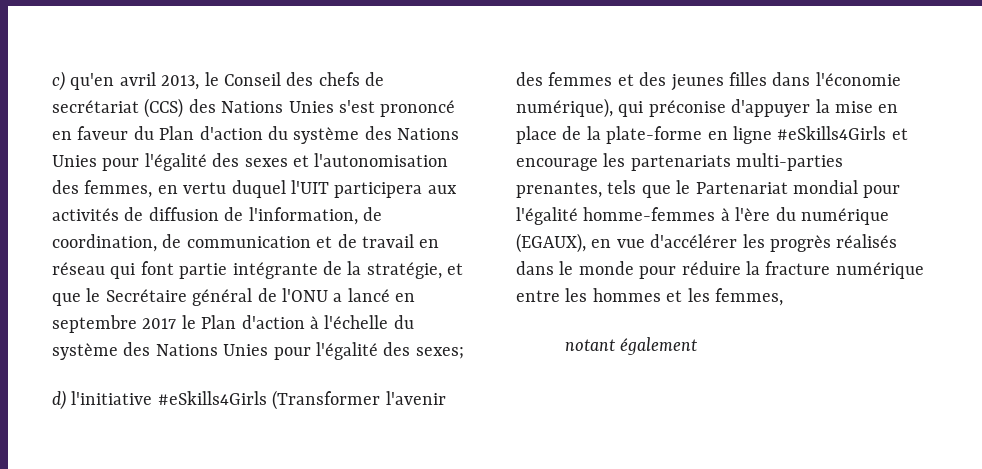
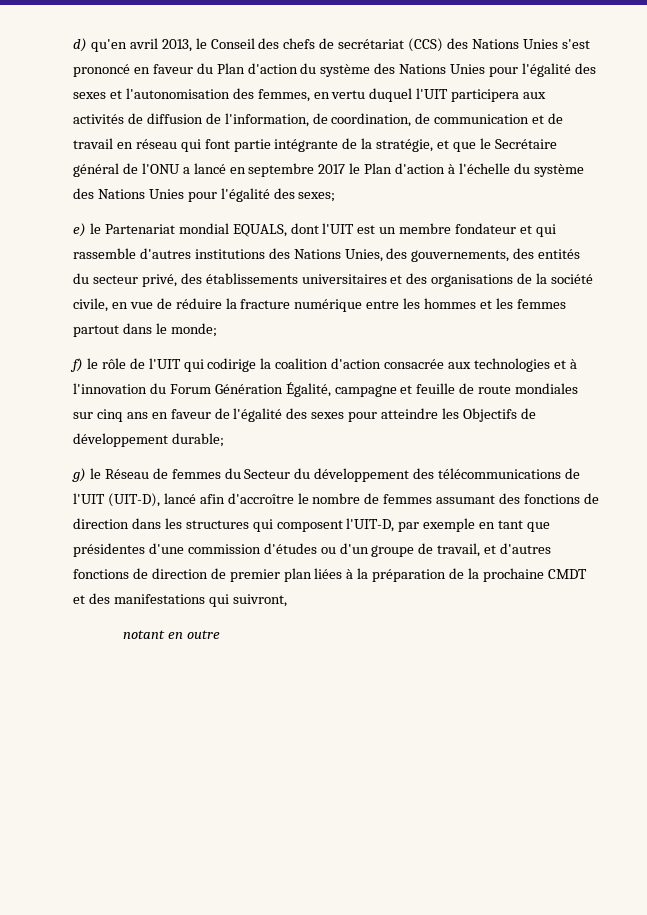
[52,71,65,91] c) -> [73,38,87,52] d)
[52,390,446,410] [516,72,901,91] [516,98,899,118] [516,126,908,144] [516,153,844,171] [516,180,901,198] [516,207,889,225] [516,233,898,253] [516,261,677,279] d) l'initiative #eSkills4Girls (Transformer l'avenir des femmes et des jeunes filles dans l'économie numérique), qui préconise d'appuyer la mise en place de la plate-forme en ligne #eSkills4Girls et encourage les partenariats multi-parties prenantes, tels que le Partenariat mondial pour l'égalité homme-femmes à l'ère du numérique (EGAUX), en vue d'accélérer les progrès réalisés dans le monde pour -> [73,223,556,237] [73,248,581,262] [73,273,594,287] [73,298,172,312] e) le Partenariat mondial EQUALS, dont l'UIT est un membre fondateur et qui rassemble d'autres institutions des Nations Unies, des gouvernements, des entités du secteur privé, des établissements universitaires et des organisations de la société civile, en vue de
[715,288,783,306] femmes, -> [516,299,566,309] [73,323,217,337] [70,358,577,372] [73,382,579,397] [73,408,536,422] [73,433,224,447] [72,468,581,482] [73,493,599,507] [73,518,551,532] [73,543,552,557] [73,568,587,582] [73,593,287,607] femmes partout dans le monde; // f) le rôle de l'UIT qui codirige la coalition d'action consacrée aux technologies et à l'innovation du Forum Génération Égalité, campagne et feuille de route mondiales sur cinq ans en faveur de l'égalité des sexes pour atteindre les Objectifs de développement durable; // g) le Réseau de femmes du Secteur du développement des télécommunications de l'UIT (UIT-D), lancé afin d'accroître le nombre de femmes assumant des fonctions de direction dans les structures qui composent l'UIT-D, par exemple en tant que présidentes d'une commission d'études ou d'un groupe de travail, et d'autres fonctions de direction de premier plan liées à la préparation de la prochaine CMDT et des manifestations qui suivront,
[620,337,698,355] également -> [167,630,220,639] en outre

